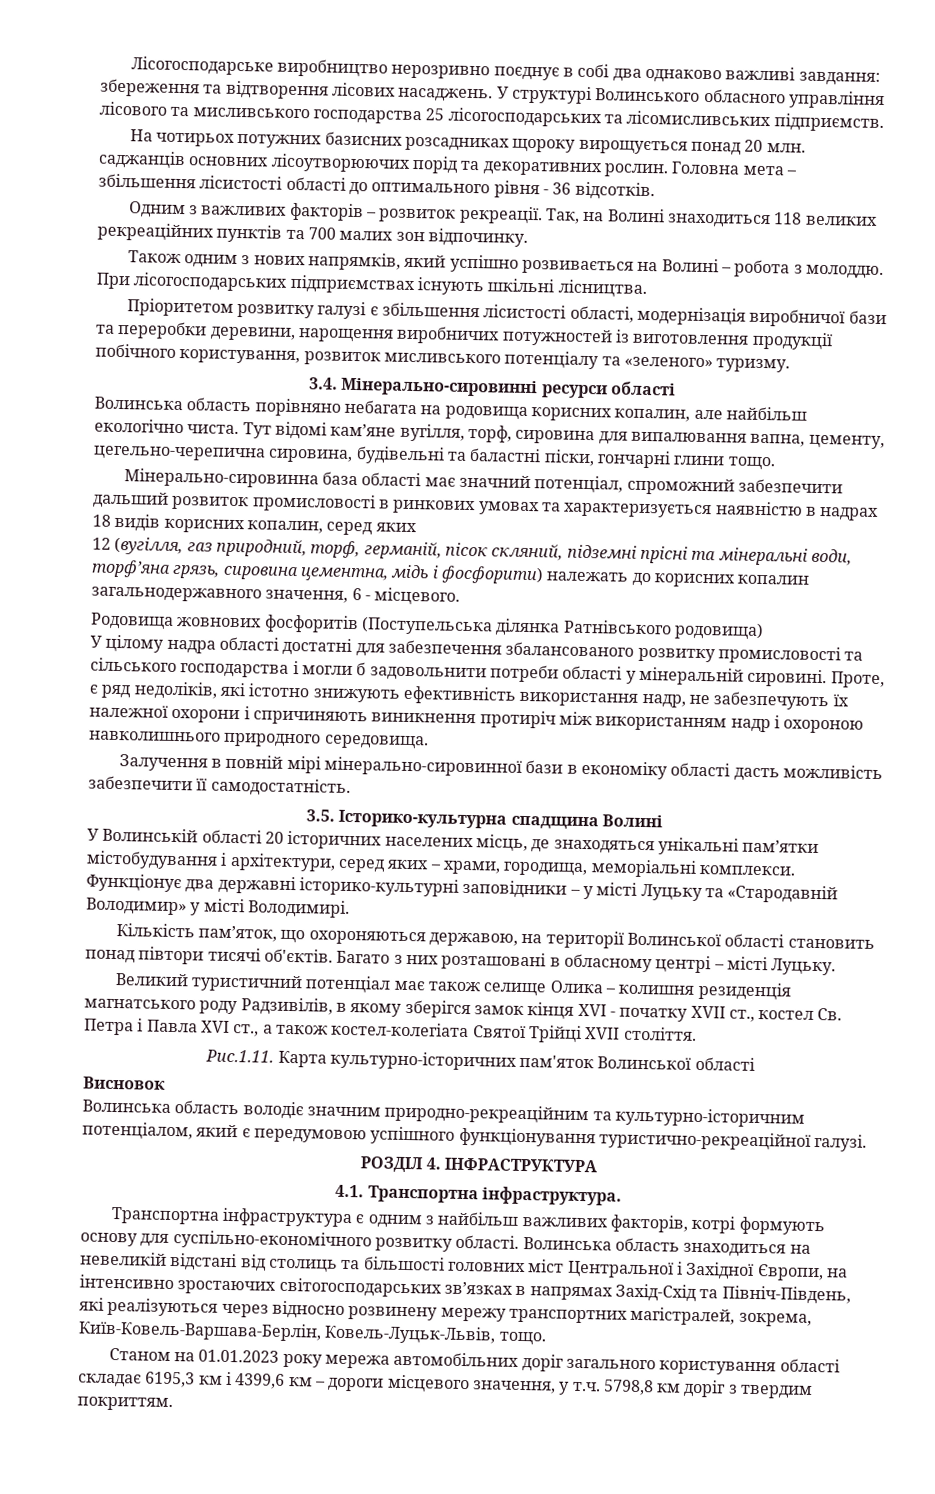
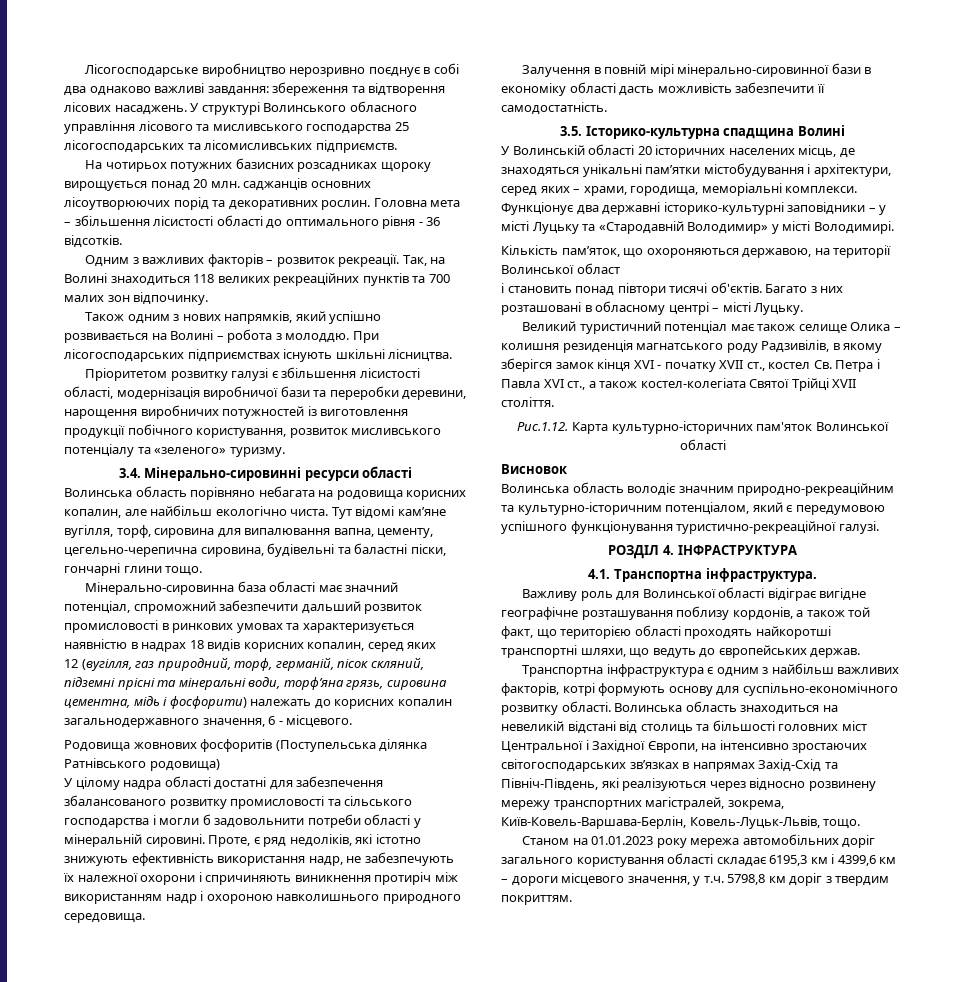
[724,933,785,948] області -> [576,263,620,274] [501,283,504,293] област // і
[205,1049,275,1063] Рис.1.11. -> [517,422,569,431] Рис.1.12.
(622, 1196) none -> [522,587,867,601] [501,606,871,620] [501,625,831,639] [501,645,861,658] // Важливу роль для Волинської області відіграє вигідне географічне розташування поблизу кордонів, а також той факт, що територією області проходять найкоротшi транспортні шляхи, що ведуть до європейських держав.

